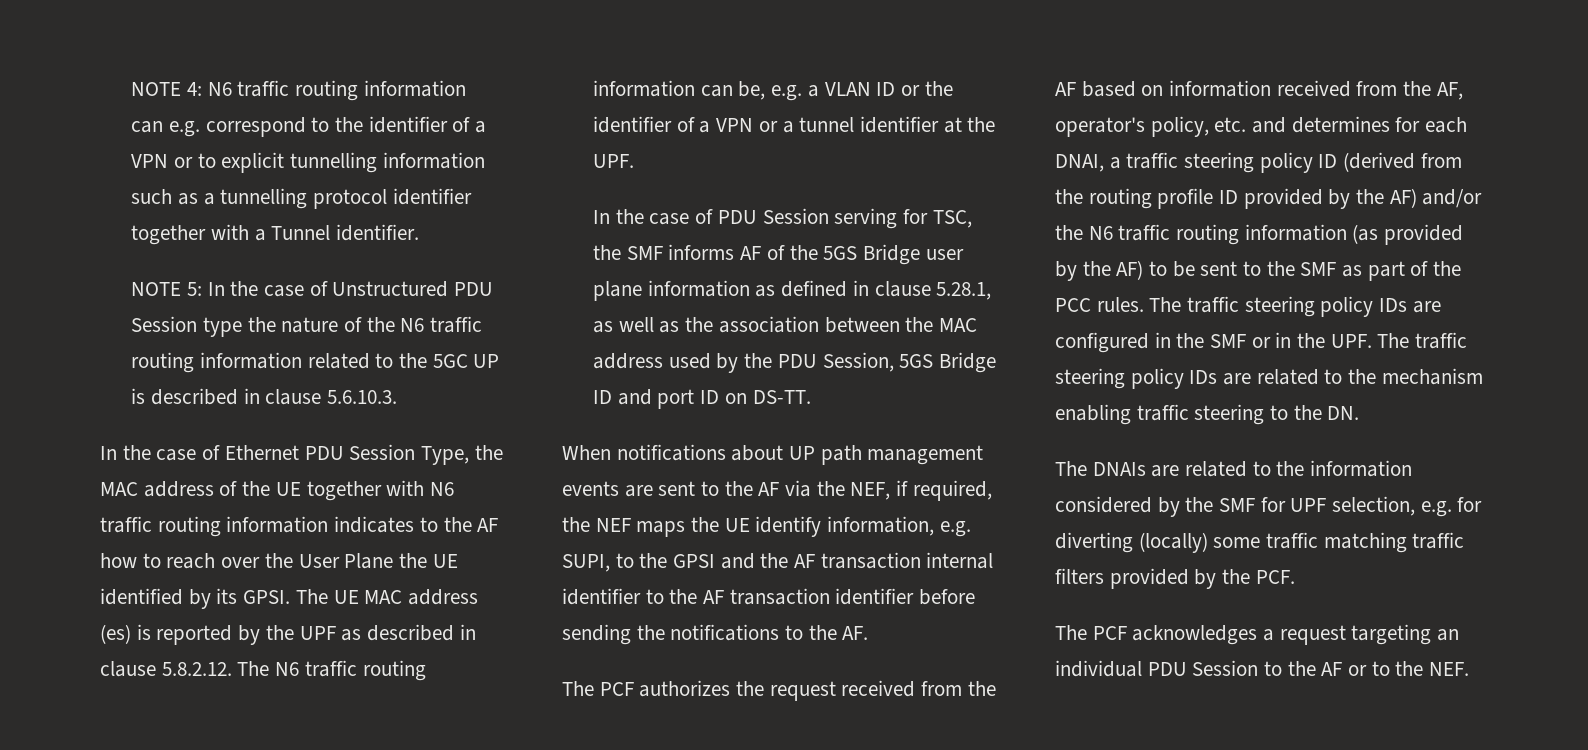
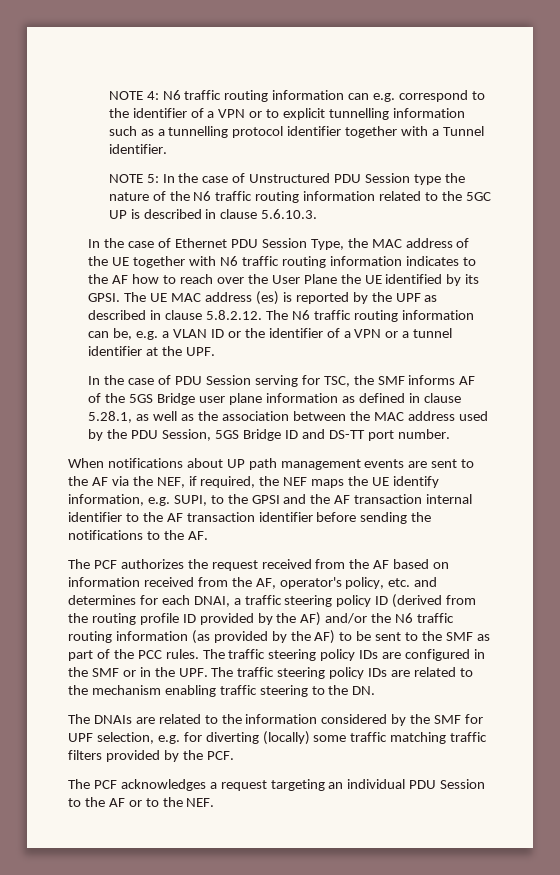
[657,389,811,409] port ID on DS-TT. -> [328,429,450,441] DS-TT port number.

